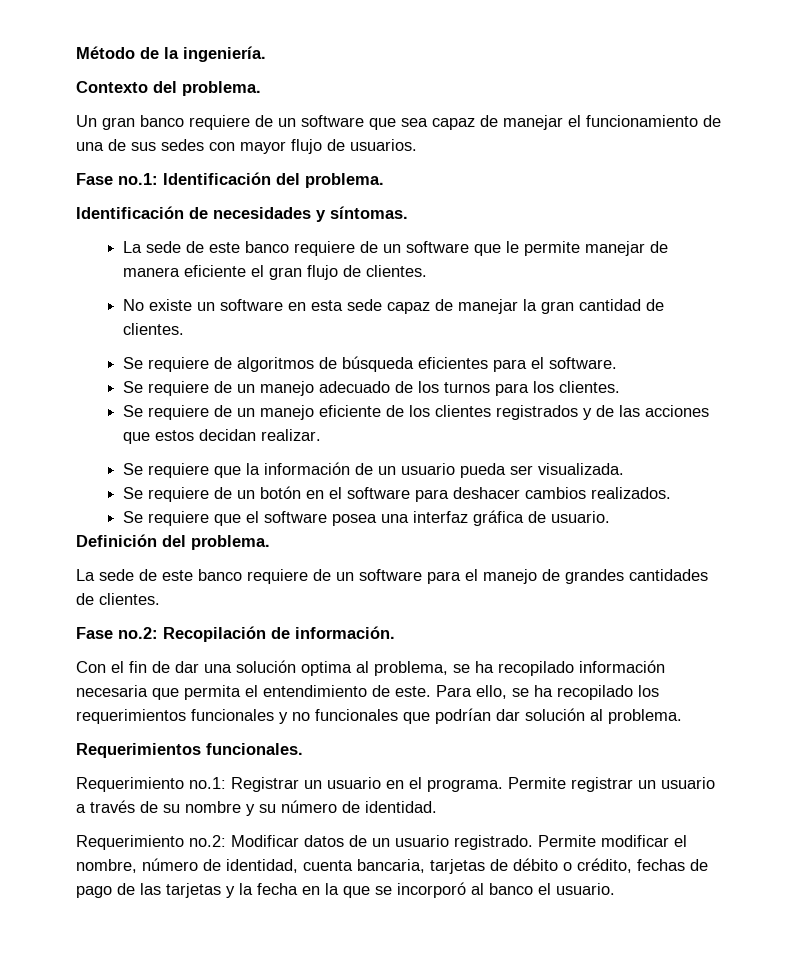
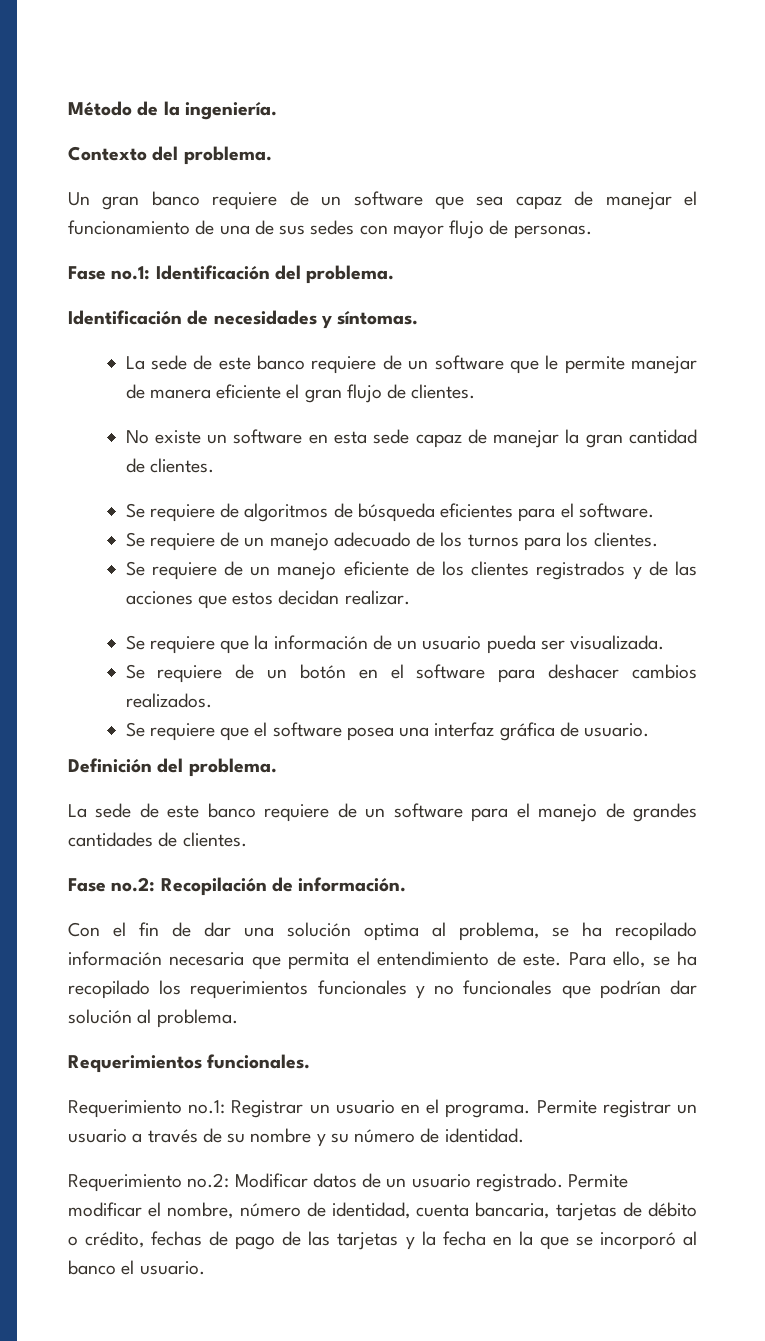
[350,139,417,151] usuarios. -> [513,225,592,239] personas.

